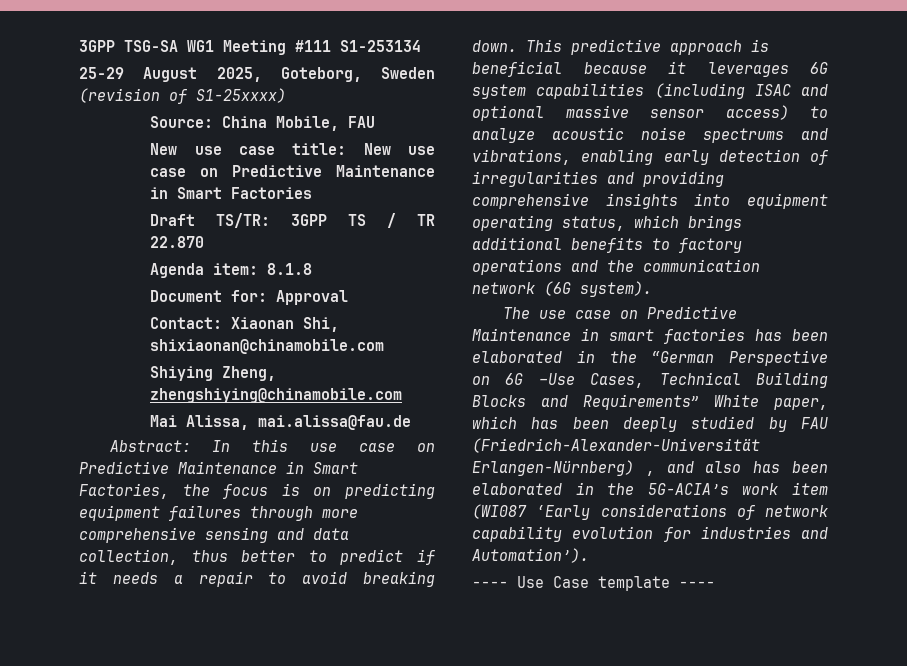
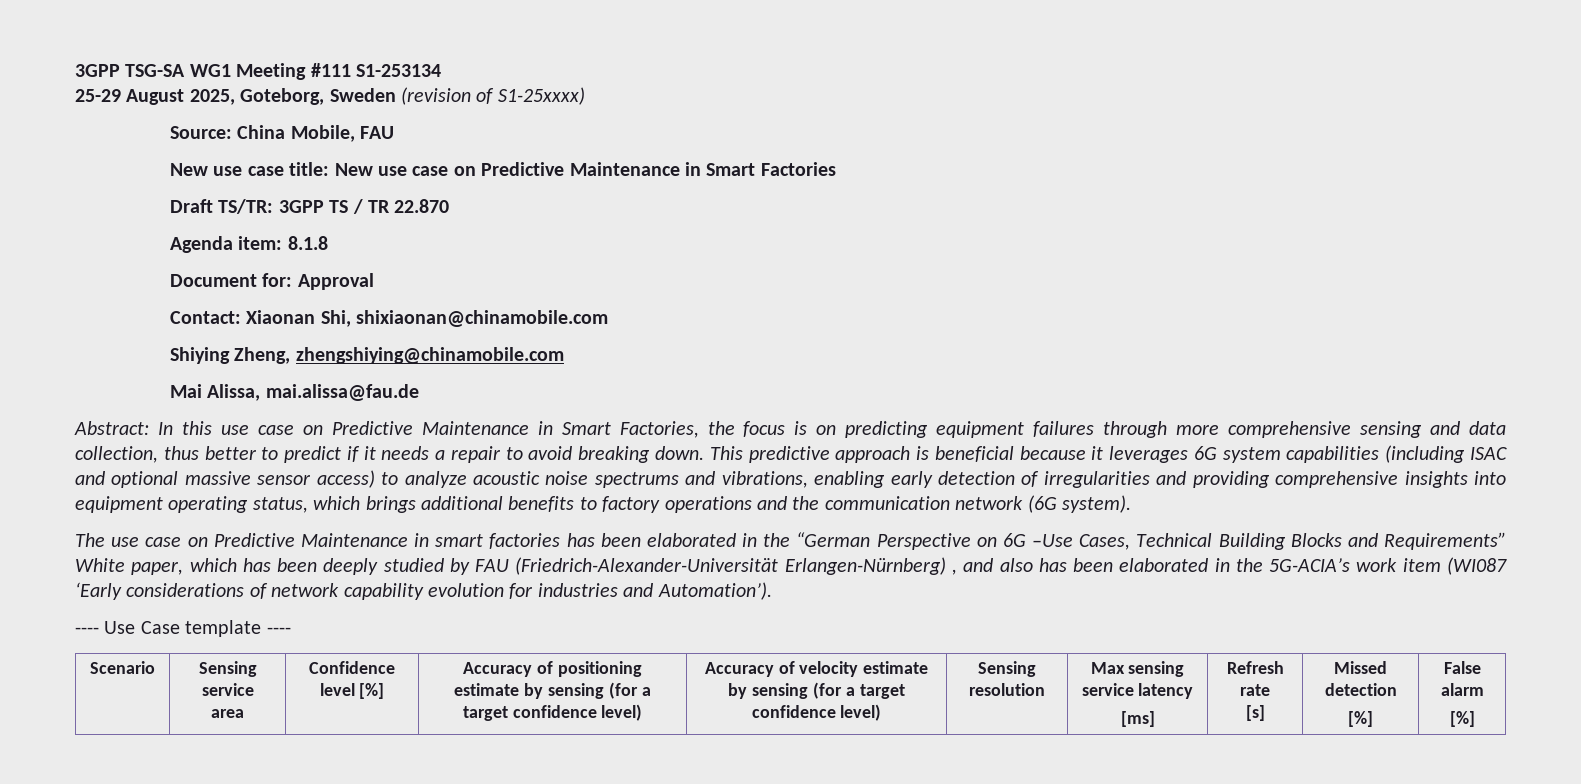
(715, 584) none -> [90,661,155,674] [198,661,257,677] [201,683,254,696] [211,709,244,718] [309,661,395,674] [319,683,385,699] [463,661,642,677] [454,682,651,699] [462,704,643,721] [704,661,929,677] [728,682,905,699] [751,704,882,721] [978,661,1036,677] [969,683,1045,696] [1090,661,1185,677] [1081,683,1194,699] [1120,711,1155,727] [1226,661,1284,674] [1240,684,1270,696] [1245,705,1265,721] [1334,661,1387,674] [1324,683,1397,696] [1348,711,1373,727] [1443,661,1481,674] [1440,683,1484,696] [1449,711,1475,727] // Scenario | Sensing service area | Confidence level [%] | Accuracy of positioning estimate by sensing (for a target confidence level) | Accuracy of velocity estimate by sensing (for a target confidence level) | Sensing resolution | Max sensing service latency // [ms] | Refresh rate // [s] | Missed detection // [%] | False alarm // [%]

